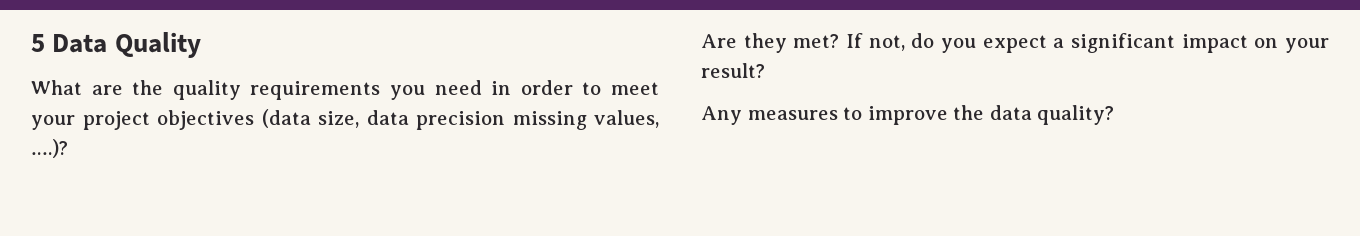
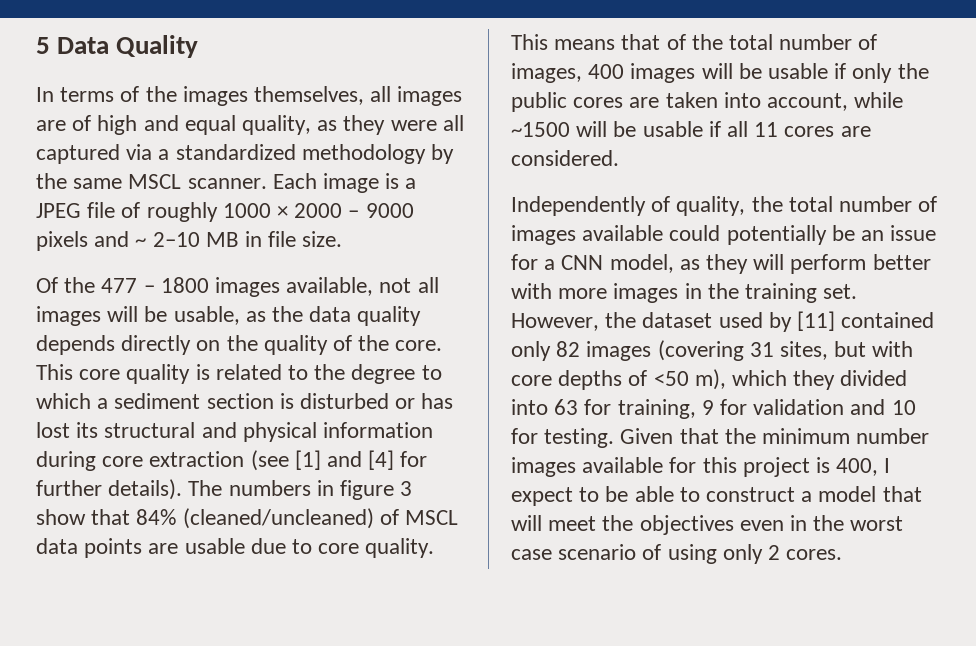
[31,80,660,100] [31,109,659,130] [31,139,68,158] [701,33,1329,53] [701,63,765,78] [701,105,1115,125] What are the quality requirements you need in order to meet your project objectives (data size, data precision missing values, ….)? // Are they met? If not, do you expect a significant impact on your result? // Any measures to improve the data quality? -> [36,86,463,106] [36,115,464,135] [36,144,455,164] [36,173,417,193] [36,202,414,222] [36,231,343,251] [36,277,439,297] [36,306,422,326] [36,335,443,355] [36,364,442,384] [36,393,454,409] [36,422,434,442] [36,450,428,471] [36,479,413,500] [36,508,459,529] [36,538,435,558] [511,34,878,50] [511,63,929,83] [511,92,904,112] [511,121,871,137] [511,150,619,166] [511,196,938,216] [511,225,937,245] [511,254,931,274] [511,283,858,303] [511,311,935,332] [511,340,914,361] [511,369,908,390] [511,399,916,419] [511,428,930,448] [511,457,891,477] [511,486,922,506] [511,515,904,535] [511,544,843,564] In terms of the images themselves, all images are of high and equal quality, as they were all captured via a standardized methodology by the same MSCL scanner. Each image is a JPEG file of roughly 1000 × 2000 – 9000 pixels and ~ 2–10 MB in file size. // Of the 477 – 1800 images available, not all images will be usable, as the data quality depends directly on the quality of the core. This core quality is related to the degree to which a sediment section is disturbed or has lost its structural and physical information during core extraction (see [1] and [4] for further details). The numbers in figure 3 show that 84% (cleaned/uncleaned) of MSCL data points are usable due to core quality. This means that of the total number of images, 400 images will be usable if only the public cores are taken into account, while ~1500 will be usable if all 11 cores are considered. // Independently of quality, the total number of images available could potentially be an issue for a CNN model, as they will perform better with more images in the training set. However, the dataset used by [11] contained only 82 images (covering 31 sites, but with core depths of <50 m), which they divided into 63 for training, 9 for validation and 10 for testing. Given that the minimum number images available for this project is 400, I expect to be able to construct a model that will meet the objectives even in the worst case scenario of using only 2 cores.

